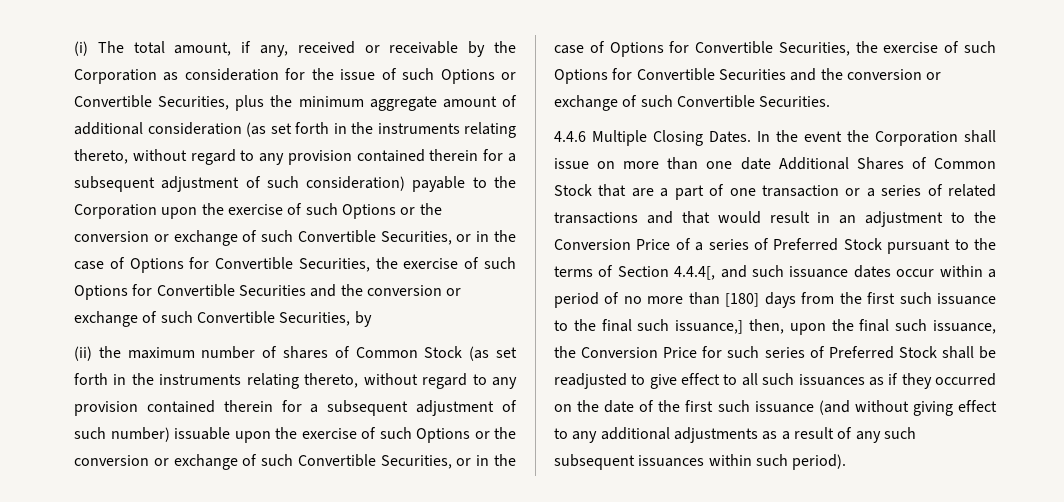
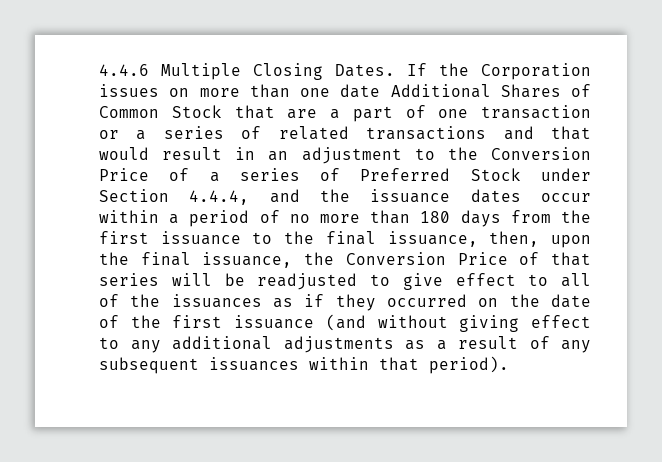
[74,41,516,57] [74,68,517,84] [74,95,517,111] [74,122,516,138] [74,149,516,165] [74,176,516,192] [74,203,442,219] [74,230,516,246] [74,257,516,273] [74,284,462,300] [74,311,372,327] [74,346,517,361] [74,373,517,389] [74,400,517,416] [74,427,516,443] [74,454,516,470] [554,41,996,57] [554,68,942,84] [554,95,831,111] [554,130,996,146] [554,158,589,169] (i) The total amount, if any, received or receivable by the Corporation as consideration for the issue of such Options or Convertible Securities, plus the minimum aggregate amount of additional consideration (as set forth in the instruments relating thereto, without regard to any provision contained therein for a subsequent adjustment of such consideration) payable to the Corporation upon the exercise of such Options or the conversion or exchange of such Convertible Securities, or in the case of Options for Convertible Securities, the exercise of such Options for Convertible Securities and the conversion or exchange of such Convertible Securities, by // (ii) the maximum number of shares of Common Stock (as set forth in the instruments relating thereto, without regard to any provision contained therein for a subsequent adjustment of such number) issuable upon the exercise of such Options or the conversion or exchange of such Convertible Securities, or in the case of Options for Convertible Securities, the exercise of such Options for Convertible Securities and the conversion or exchange of such Convertible Securities. // 4.4.6 Multiple Closing Dates. In the event the Corporation shall issue -> [99,63,591,80] [99,84,159,97] 4.4.6 Multiple Closing Dates. If the Corporation issues
[887,238,996,254] [554,265,784,280] pursuant to the terms of Section 4.4.4[, and such -> [541,168,591,181] [99,189,350,205] under Section 4.4.4, and the
[725,293,760,307] [180] -> [420,211,451,223] 180
[899,292,932,304] such -> (149, 237) none
[637,319,744,334] such issuance,] -> [387,231,478,247] issuance,
[895,319,928,331] such -> (191, 259) none
[702,346,974,359] for such series of Preferred Stock shall -> [519,252,591,266] [99,273,212,286] of that series will
[762,373,795,385] such -> [99,294,161,307] of the
[717,400,750,412] such -> (223, 321) none
[883,427,916,439] such -> (591, 346) none
[755,454,788,466] such -> [379,357,419,371] that

